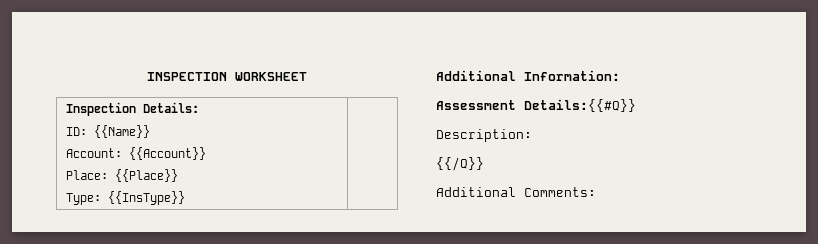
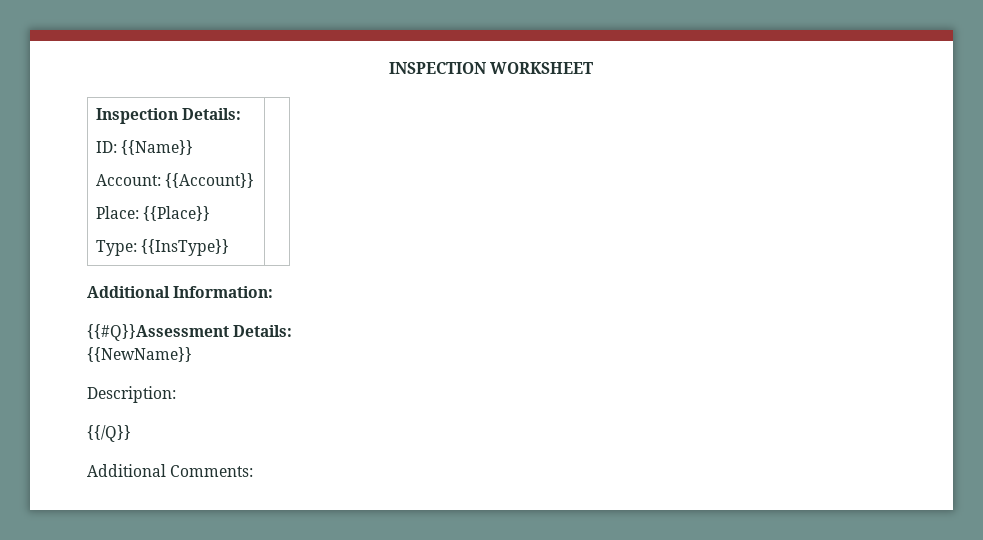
[436,99,636,112] Assessment Details:{{#Q}} -> [87,324,293,341] [87,347,192,362] {{#Q}}Assessment Details: // {{NewName}}

